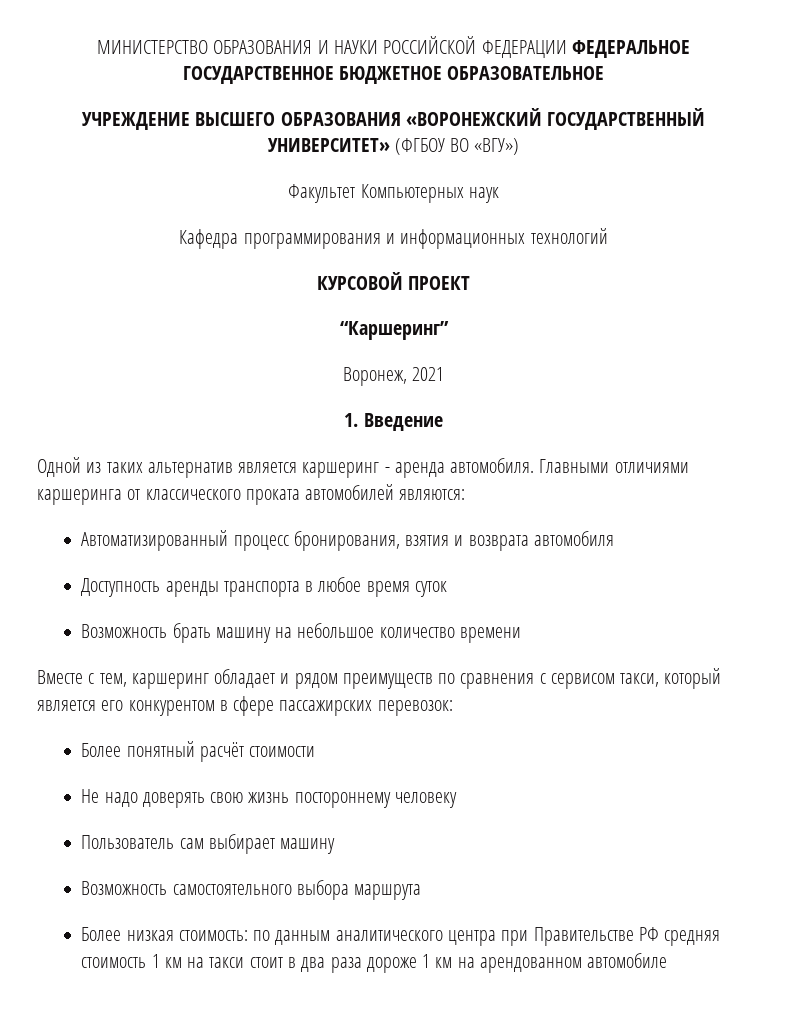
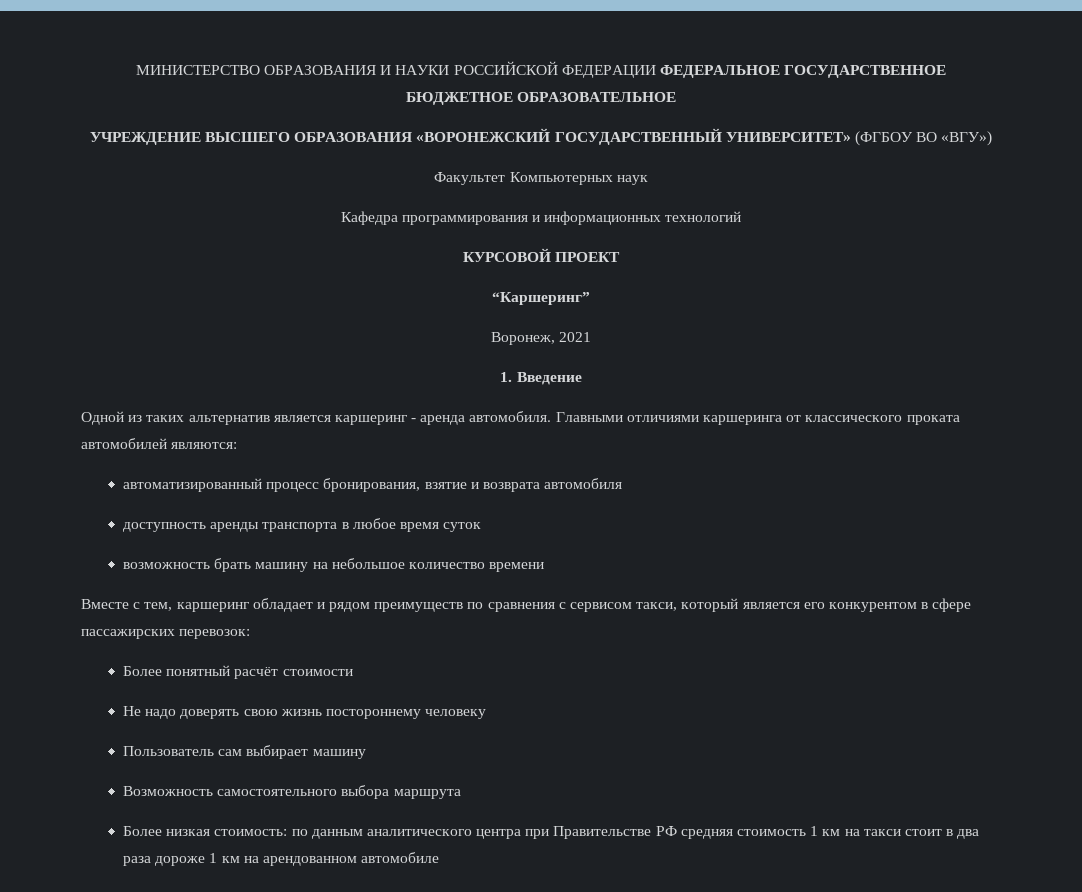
[81,530,229,551] Автоматизированный -> [122,478,262,492] автоматизированный
[405,535,450,546] взятия -> [424,482,467,489] взятие
[81,578,161,597] Доступность -> [122,522,206,532] доступность
[81,624,168,638] Возможность -> [122,562,210,569] возможность

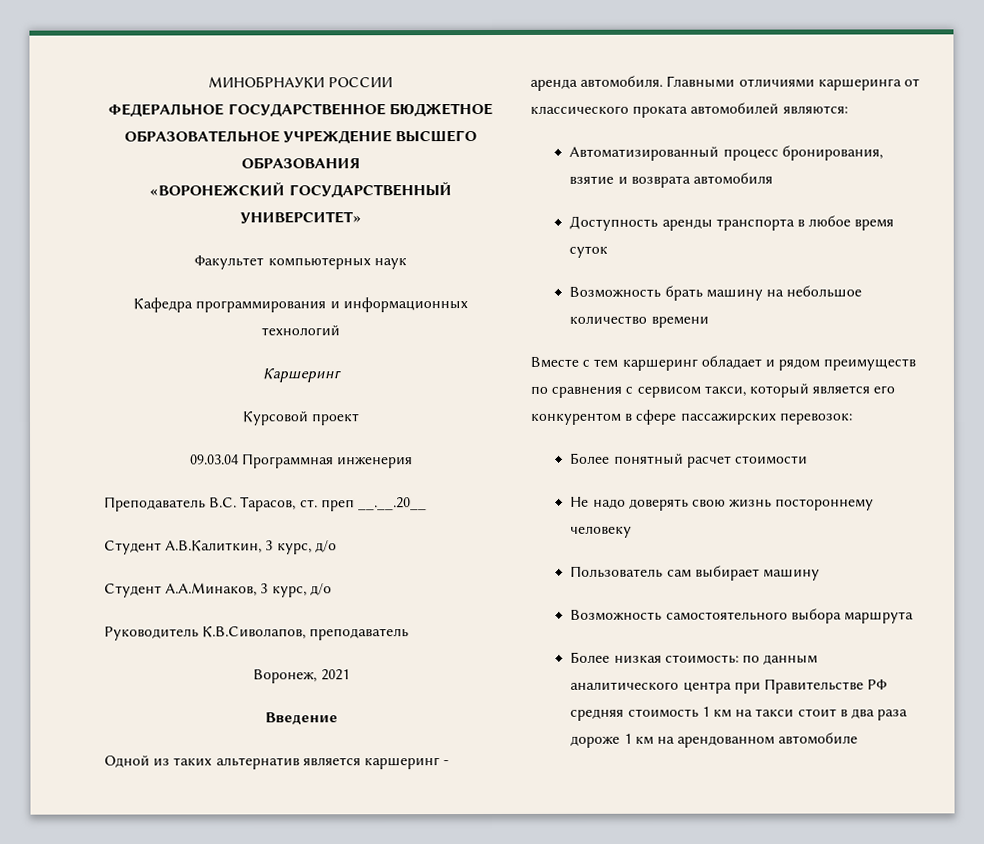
[135,61,656,78] МИНИСТЕРСТВО ОБРАЗОВАНИЯ И НАУКИ РОССИЙСКОЙ ФЕДЕРАЦИИ -> [207,76,394,89] МИНОБРНАУКИ РОССИИ //
(677, 97) // -> (280, 136) none
(413, 137) none -> (360, 163) //
[854,131,993,146] (ФГБОУ ВО «ВГУ») -> (362, 217) none
[509,172,613,185] Компьютерных -> [267,257,371,270] компьютерных
[462,248,621,262] [492,292,590,305] КУРСОВОЙ ПРОЕКТ // “Каршеринг” -> [261,368,341,383] [241,411,361,426] [189,453,414,469] [104,496,427,512] [104,540,337,555] [104,582,332,598] [104,626,410,641] Каршеринг // Курсовой проект // 09.03.04 Программная инженерия // Преподаватель В.С. Тарасов, ст. преп __.__.20__ // Студент А.В.Калиткин, 3 курс, д/о // Студент А.А.Минаков, 3 курс, д/о // Руководитель К.В.Сиволапов, преподаватель
[500,372,513,382] 1. -> (350, 675) none
[122,478,262,492] автоматизированный -> [569,146,720,161] Автоматизированный
[122,522,206,532] доступность -> [569,215,659,231] Доступность
[122,562,210,569] возможность -> [569,286,662,298] Возможность
[144,602,173,611] тем, -> [593,358,619,368] тем
[234,667,279,679] расчёт -> [686,455,732,468] расчет

